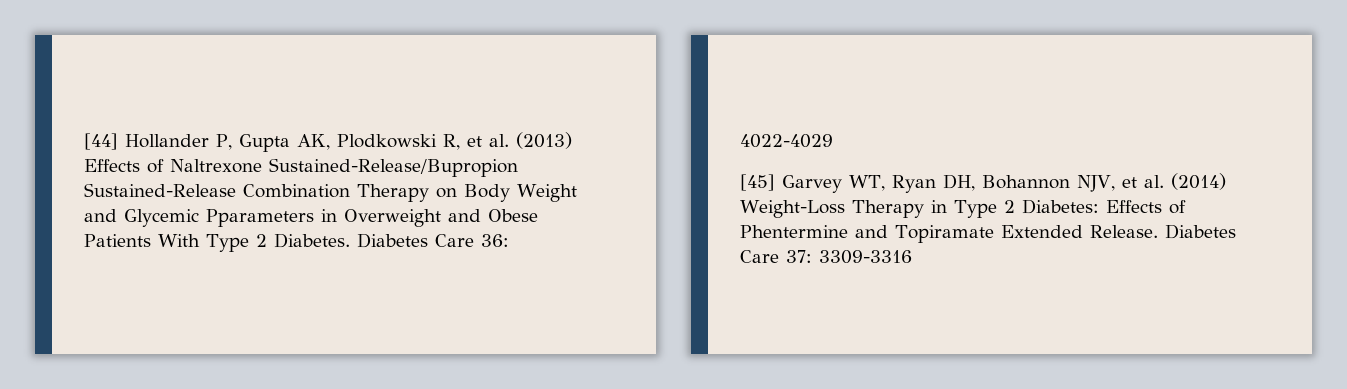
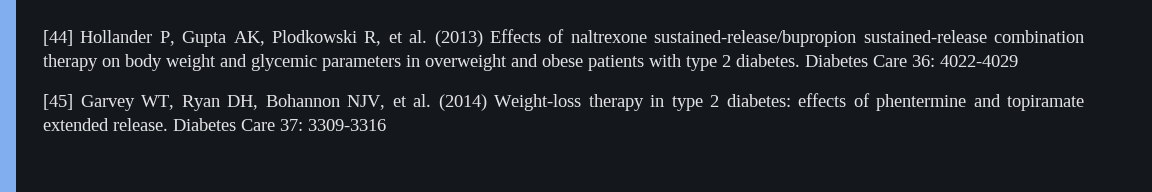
[170,158,518,177] [84,183,577,202] [84,209,538,227] [84,233,350,252] Naltrexone Sustained-Release/Bupropion Sustained-Release Combination Therapy on Body Weight and Glycemic Pparameters in Overweight and Obese Patients With Type 2 Diabetes. -> [570,30,1084,47] [43,54,800,71] naltrexone sustained-release/bupropion sustained-release combination therapy on body weight and glycemic parameters in overweight and obese patients with type 2 diabetes.
[740,199,1186,218] [740,225,1158,243] Weight-Loss Therapy in Type 2 Diabetes: Effects of Phentermine and Topiramate Extended Release. -> [494,93,1084,111] [43,118,168,131] Weight-loss therapy in type 2 diabetes: effects of phentermine and topiramate extended release.

